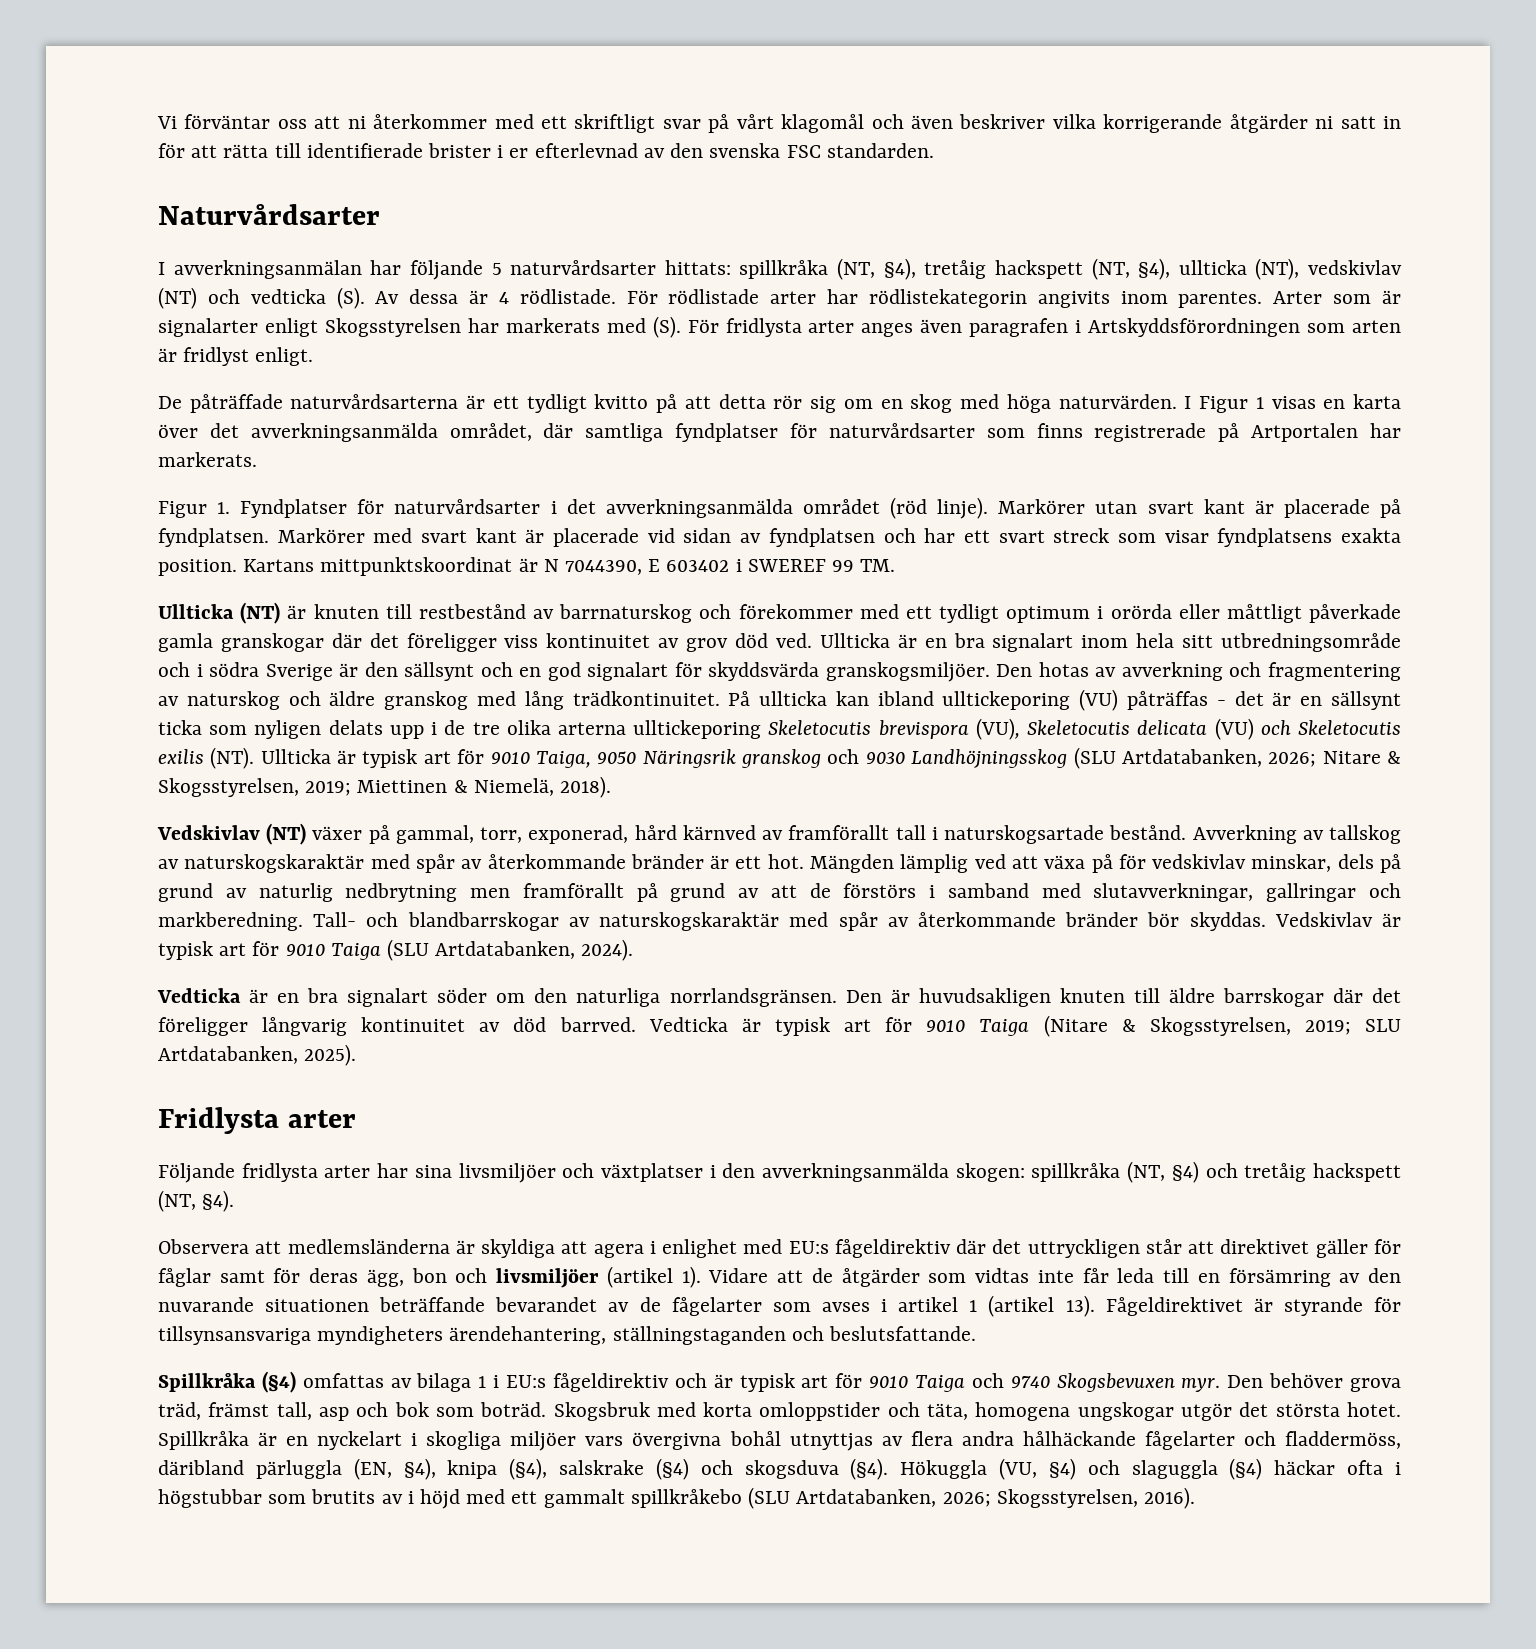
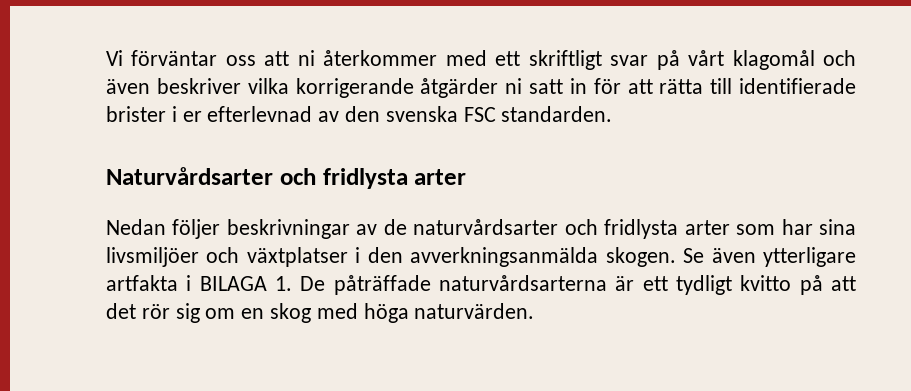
[158,258,1402,280] [158,287,1402,309] [158,316,1401,338] [158,347,314,366] // I avverkningsanmälan har följande 5 naturvårdsarter hittats: spillkråka (NT, §4), tretåig hackspett (NT, §4), ullticka (NT), vedskivlav (NT) och vedticka (S). Av dessa är 4 rödlistade. För rödlistade arter har rödlistekategorin angivits inom parentes. Arter som är signalarter enligt Skogsstyrelsen har markerats med (S). För fridlysta arter anges även paragrafen i Artskyddsförordningen som arten är fridlyst enligt. // -> [279,168,467,189] [106,219,857,239] [106,247,857,267] [106,275,292,291] och fridlysta arter // Nedan följer beskrivningar av de naturvårdsarter och fridlysta arter som har sina livsmiljöer och växtplatser i den avverkningsanmälda skogen. Se även ytterligare artfakta i BILAGA 1.
[718,394,766,409] detta -> [106,303,136,319] det
[1184,394,1401,413] [158,423,1402,442] [158,452,257,467] [158,497,1401,519] [158,528,1402,547] [158,557,896,576] [158,602,1401,624] [158,633,1402,652] [158,662,1401,682] [158,689,1402,711] [158,718,1401,740] [158,747,1401,769] [158,776,612,798] [157,823,1402,845] [158,854,1401,873] [158,883,1401,902] [158,912,1401,931] [158,939,634,961] [157,988,1402,1007] [158,1015,1401,1037] [158,1044,357,1066] [158,1107,356,1134] [158,1161,1402,1183] [158,1190,235,1212] [158,1239,1402,1258] [158,1266,1401,1288] [158,1295,1401,1317] [158,1326,977,1345] [158,1371,1401,1393] [158,1402,1401,1421] [158,1431,1401,1451] [158,1458,1402,1480] [158,1487,1195,1509] I Figur 1 visas en karta över det avverkningsanmälda området, där samtliga fyndplatser för naturvårdsarter som finns registrerade på Artportalen har markerats. // Figur 1. Fyndplatser för naturvårdsarter i det avverkningsanmälda området (röd linje). Markörer utan svart kant är placerade på fyndplatsen. Markörer med svart kant är placerade vid sidan av fyndplatsen och har ett svart streck som visar fyndplatsens exakta position. Kartans mittpunktskoordinat är N 7044390, E 603402 i SWEREF 99 TM. // Ullticka (NT) är knuten till restbestånd av barrnaturskog och förekommer med ett tydligt optimum i orörda eller måttligt påverkade gamla granskogar där det föreligger viss kontinuitet av grov död ved. Ullticka är en bra signalart inom hela sitt utbredningsområde och i södra Sverige är den sällsynt och en god signalart för skyddsvärda granskogsmiljöer. Den hotas av avverkning och fragmentering av naturskog och äldre granskog med lång trädkontinuitet. På ullticka kan ibland ulltickeporing (VU) påträffas - det är en sällsynt ticka som nyligen delats upp i de tre olika arterna ulltickeporing Skeletocutis brevispora (VU), Skeletocutis delicata (VU) och Skeletocutis exilis (NT). Ullticka är typisk art för 9010 Taiga, 9050 Näringsrik granskog och 9030 Landhöjningsskog (SLU Artdatabanken, 2026; Nitare & Skogsstyrelsen, 2019; Miettinen & Niemelä, 2018). // Vedskivlav (NT) växer på gammal, torr, exponerad, hård kärnved av framförallt tall i naturskogsartade bestånd. Avverkning av tallskog av naturskogskaraktär med spår av återkommande bränder är ett hot. Mängden lämplig ved att växa på för vedskivlav minskar, dels på grund av naturlig nedbrytning men framförallt på grund av att de förstörs i samband med slutavverkningar, gallringar och markberedning. Tall- och blandbarrskogar av naturskogskaraktär med spår av återkommande bränder bör skyddas. Vedskivlav är typisk art för 9010 Taiga (SLU Artdatabanken, 2024). // Vedticka är en bra signalart söder om den naturliga norrlandsgränsen. Den är huvudsakligen knuten till äldre barrskogar där det föreligger långvarig kontinuitet av död barrved. Vedticka är typisk art för 9010 Taiga (Nitare & Skogsstyrelsen, 2019; SLU Artdatabanken, 2025). // Fridlysta arter // Följande fridlysta arter har sina livsmiljöer och växtplatser i den avverkningsanmälda skogen: spillkråka (NT, §4) och tretåig hackspett (NT, §4). // Observera att medlemsländerna är skyldiga att agera i enlighet med EU:s fågeldirektiv där det uttryckligen står att direktivet gäller för fåglar samt för deras ägg, bon och livsmiljöer (artikel 1). Vidare att de åtgärder som vidtas inte får leda till en försämring av den nuvarande situationen beträffande bevarandet av de fågelarter som avses i artikel 1 (artikel 13). Fågeldirektivet är styrande för tillsynsansvariga myndigheters ärendehantering, ställningstaganden och beslutsfattande. // Spillkråka (§4) omfattas av bilaga 1 i EU:s fågeldirektiv och är typisk art för 9010 Taiga och 9740 Skogsbevuxen myr. Den behöver grova träd, främst tall, asp och bok som boträd. Skogsbruk med korta omloppstider och täta, homogena ungskogar utgör det största hotet. Spillkråka är en nyckelart i skogliga miljöer vars övergivna bohål utnyttjas av flera andra hålhäckande fågelarter och fladdermöss, däribland pärluggla (EN, §4), knipa (§4), salskrake (§4) och skogsduva (§4). Hökuggla (VU, §4) och slaguggla (§4) häckar ofta i högstubbar som brutits av i höjd med ett gammalt spillkråkebo (SLU Artdatabanken, 2026; Skogsstyrelsen, 2016). -> (535, 311) none

